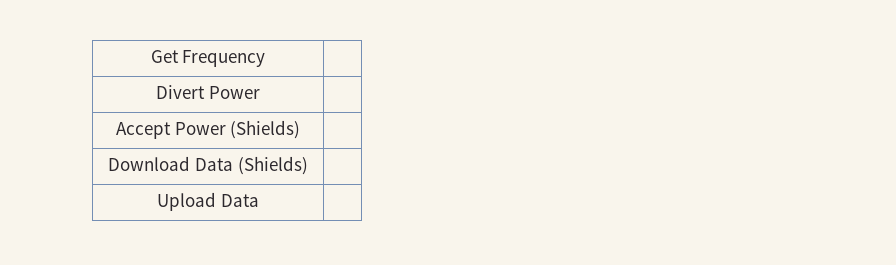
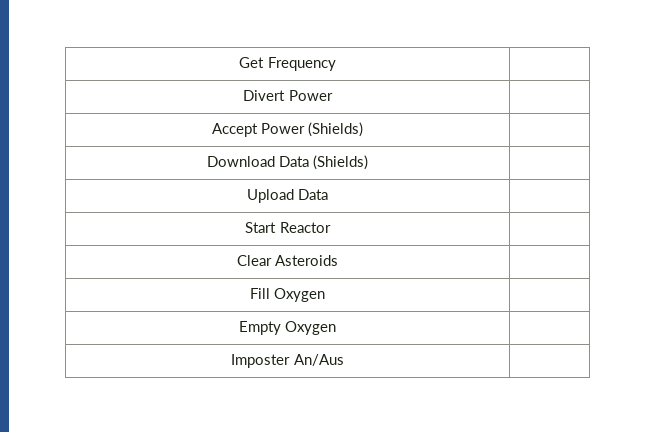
(259, 200) none -> [245,222,331,233] [236,255,339,266] [249,288,326,302] [238,321,337,335] [231,354,344,368] // Start Reactor | // Clear Asteroids | // Fill Oxygen | // Empty Oxygen | // Imposter An/Aus |

